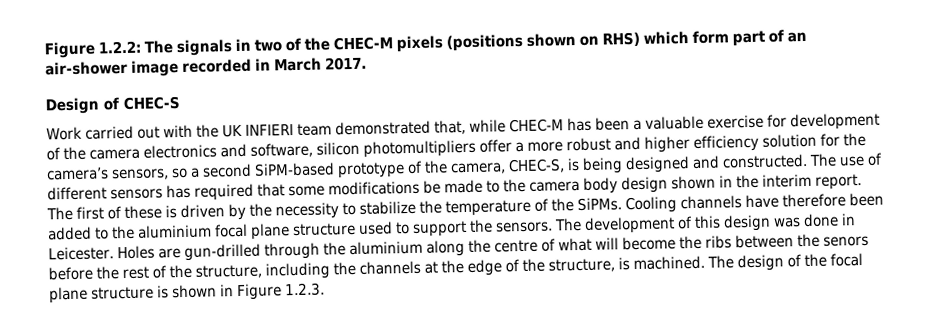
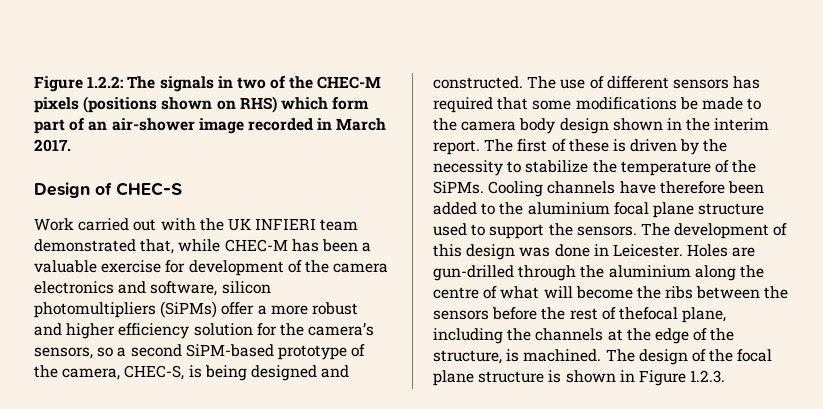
(476, 148) none -> [160,301,218,318] (SiPMs)
[822,235,869,247] senors -> [433,310,489,320] sensors
[169,264,262,279] the structure, -> [618,307,727,323] thefocal plane,

